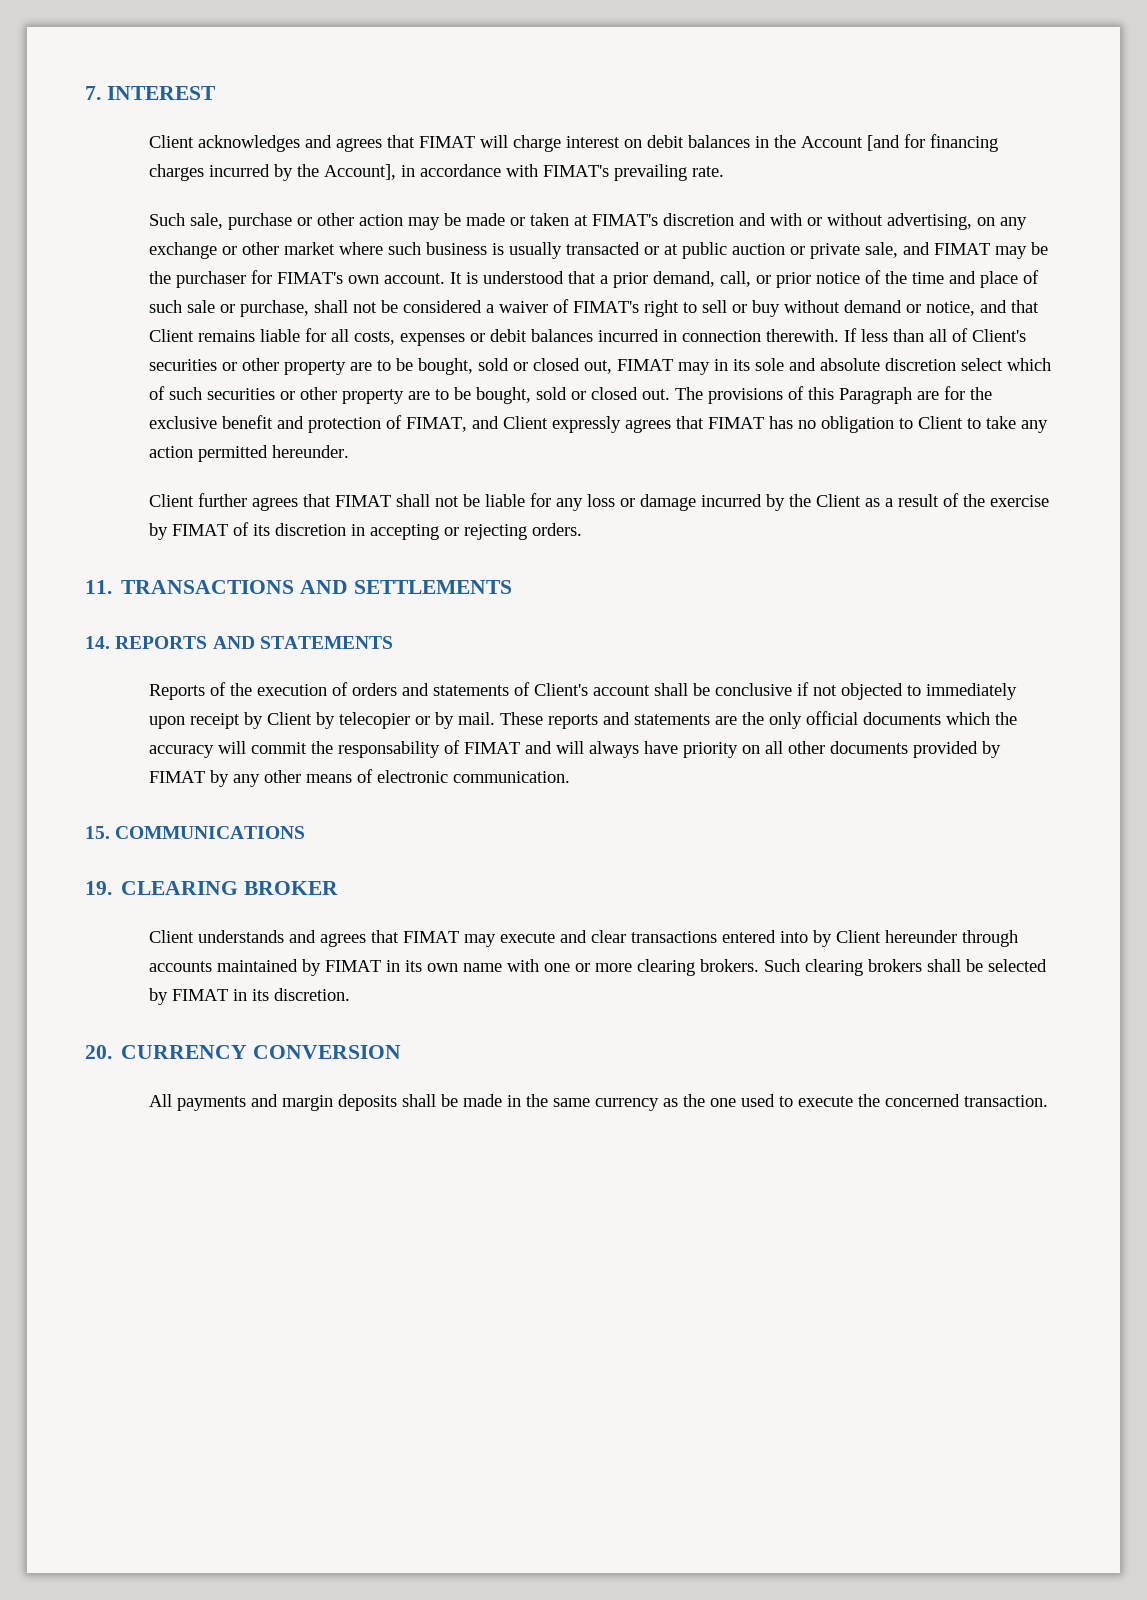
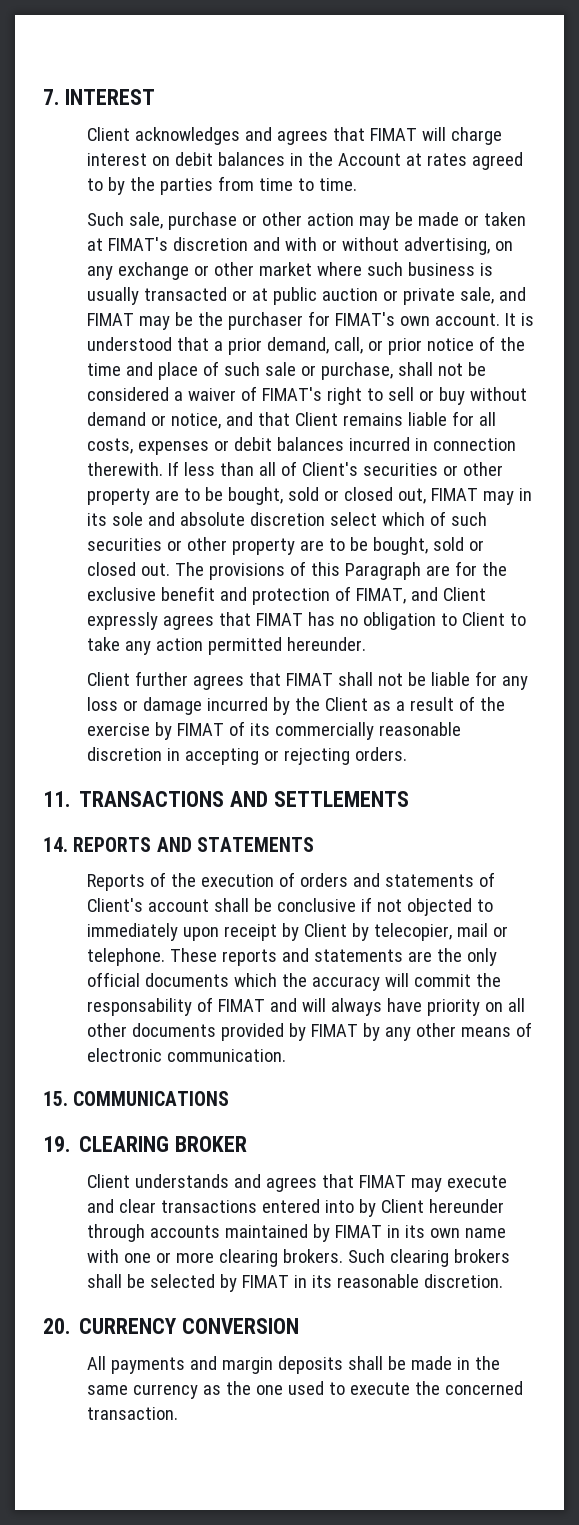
[866,134,998,152] [148,164,724,181] [and for financing charges incurred by the Account], in accordance with FIMAT's prevailing rate. -> [405,152,523,170] [86,176,357,195] at rates agreed to by the parties from time to time.
(270, 530) none -> [274,722,461,740] commercially reasonable
[338,712,495,729] telecopier or by mail. -> [373,923,508,941] [86,948,165,966] telecopier, mail or telephone.
(269, 995) none -> [336,1274,419,1288] reasonable

